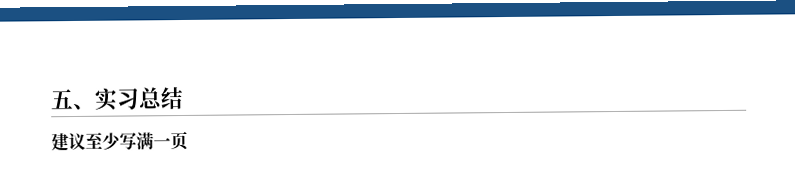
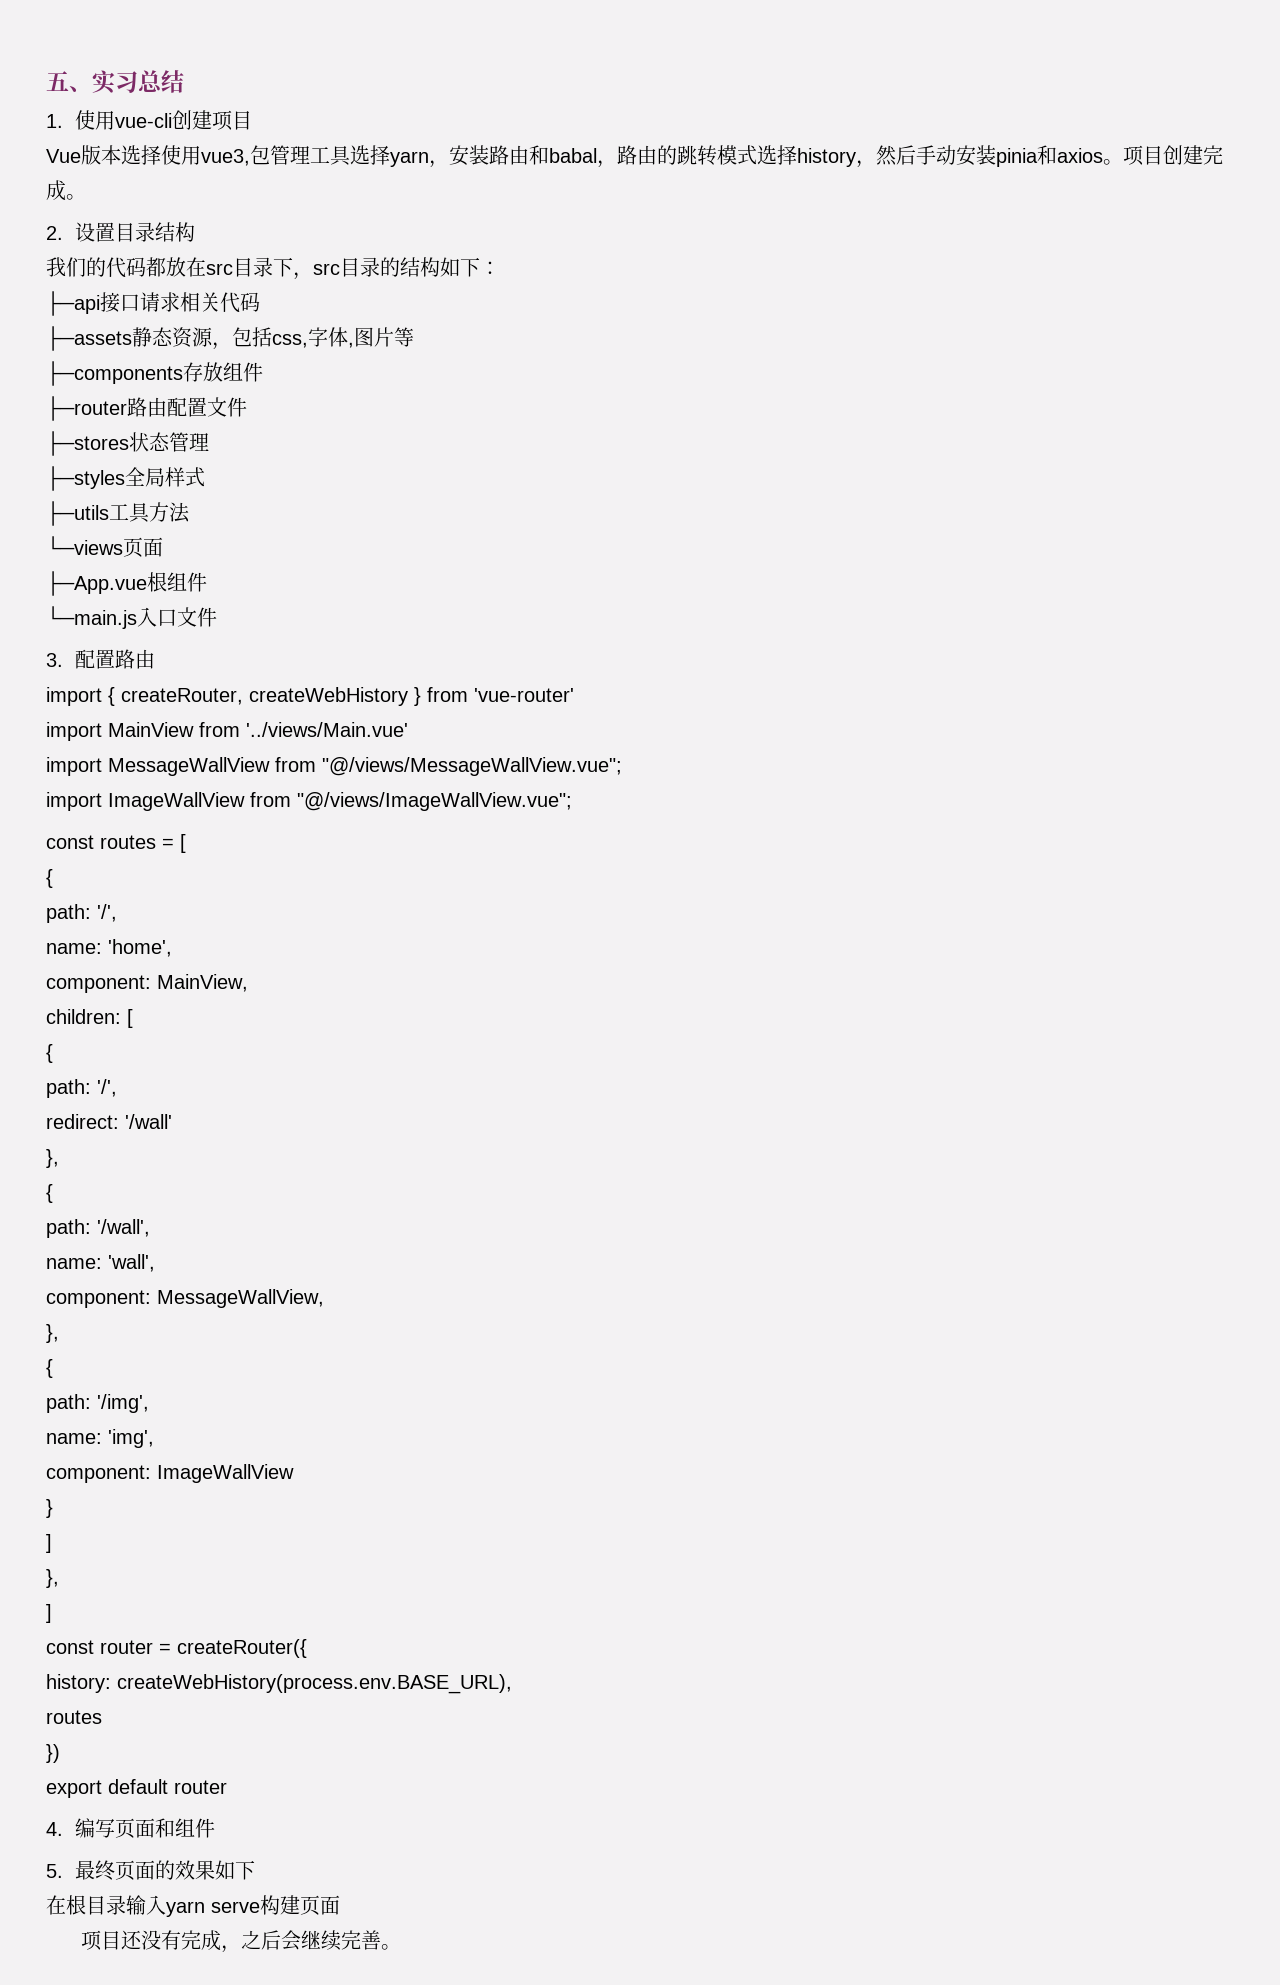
[51,130,188,152] 建议至少写满一页 -> [46,110,253,131] [46,145,1223,168] [46,180,86,201] [46,222,196,242] [46,257,500,280] [46,291,260,316] [46,326,414,351] [46,361,263,386] [46,396,247,421] [46,431,209,456] [46,466,205,491] [46,501,190,526] [46,536,163,557] [46,571,207,596] [46,606,217,629] [46,649,156,669] [46,687,574,706] [46,722,408,741] [46,757,622,776] [46,792,572,811] [46,834,186,853] [46,869,53,888] [46,904,117,923] [46,939,172,957] [46,974,248,993] [46,1009,133,1028] [46,1044,53,1063] [46,1079,117,1098] [46,1114,172,1129] [46,1149,59,1168] [46,1184,53,1203] [46,1219,150,1238] [46,1254,155,1272] [46,1289,324,1308] [46,1324,59,1343] [46,1359,53,1378] [46,1394,149,1413] [46,1429,154,1448] [46,1464,294,1483] [46,1499,53,1518] [46,1534,52,1553] [46,1569,59,1588] [46,1604,52,1623] [46,1639,307,1658] [46,1674,512,1694] [46,1710,102,1724] [46,1744,60,1763] [46,1779,227,1798] [46,1818,216,1838] [46,1860,256,1881] [46,1895,340,1917] [81,1930,402,1953] 1.使用vue-cli创建项目 // Vue版本选择使用vue3,包管理工具选择yarn，安装路由和babal，路由的跳转模式选择history，然后手动安装pinia和axios。项目创建完成。 // 2.设置目录结构 // 我们的代码都放在src目录下，src目录的结构如下： // ├─api接口请求相关代码 // ├─assets静态资源，包括css,字体,图片等 // ├─components存放组件 // ├─router路由配置文件 // ├─stores状态管理 // ├─styles全局样式 // ├─utils工具方法 // └─views页面 // ├─App.vue根组件 // └─main.js入口文件 // 3.配置路由 // import { createRouter, createWebHistory } from 'vue-router' // import MainView from '../views/Main.vue' // import MessageWallView from "@/views/MessageWallView.vue"; // import ImageWallView from "@/views/ImageWallView.vue"; // const routes = [ // { // path: '/', // name: 'home', // component: MainView, // children: [ // { // path: '/', // redirect: '/wall' // }, // { // path: '/wall', // name: 'wall', // component: MessageWallView, // }, // { // path: '/img', // name: 'img', // component: ImageWallView // } // ] // }, // ] // const router = createRouter({ // history: createWebHistory(process.env.BASE_URL), // routes // }) // export default router // 4.编写页面和组件 // 5.最终页面的效果如下 // 在根目录输入yarn serve构建页面 // 项目还没有完成，之后会继续完善。

